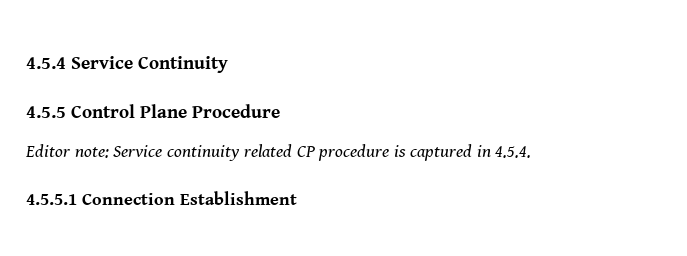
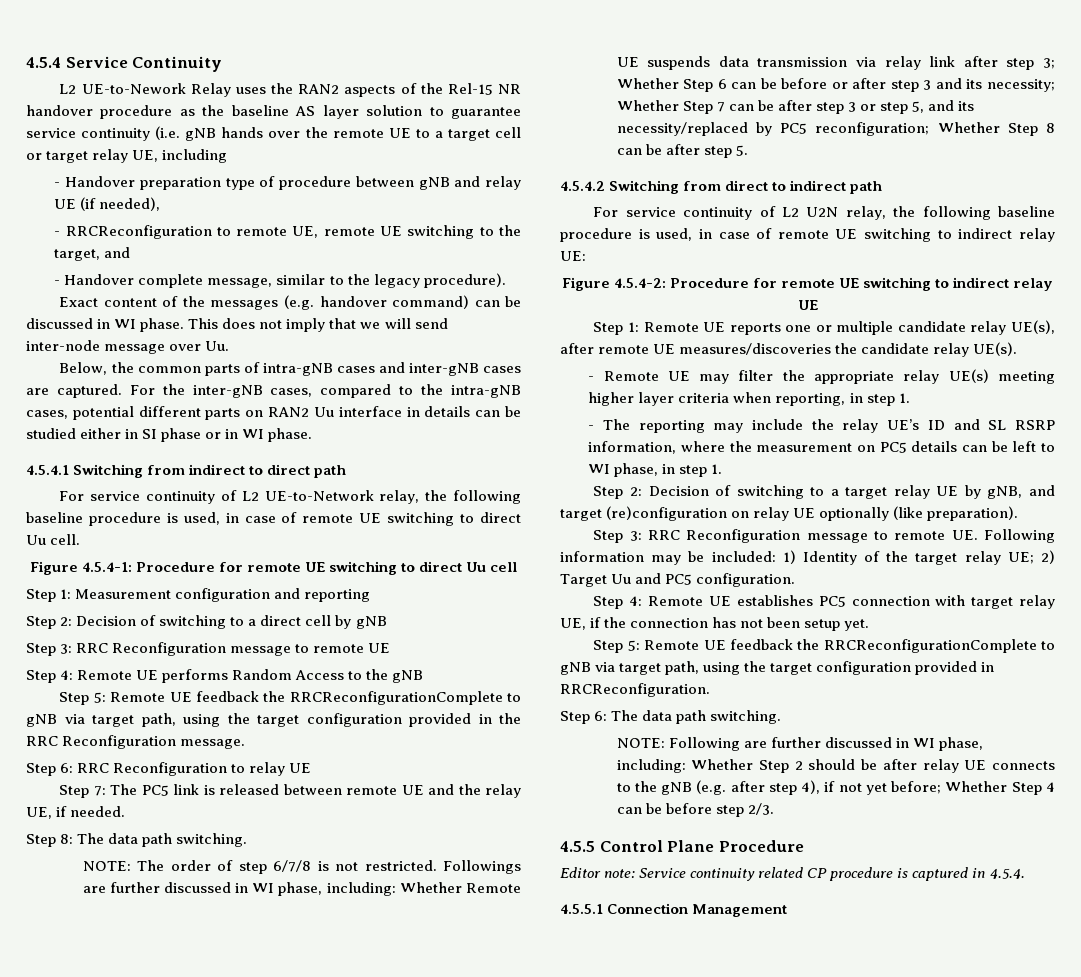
(228, 64) none -> [59,83,521,97] [26,105,522,119] [26,126,521,141] [26,149,228,163] [54,176,522,190] [54,197,161,211] [54,225,521,239] [54,247,131,261] [54,273,506,288] [59,295,521,310] [26,318,448,332] [26,340,230,354] [59,362,521,376] [26,384,522,398] [26,406,521,420] [26,428,313,442] [26,464,347,478] [59,490,521,504] [26,512,522,526] [26,534,81,545] [29,561,518,575] [26,588,371,602] [26,615,387,629] [26,642,391,656] [26,669,424,683] [59,691,521,705] [26,713,521,727] [26,735,246,749] [26,762,312,776] [59,784,521,798] [26,806,126,819] [26,833,248,847] [82,860,521,874] [82,882,521,896] [616,56,1055,70] [616,78,1055,92] [616,100,975,114] [616,122,1055,136] [616,144,748,158] [560,180,883,194] [593,206,1055,220] [560,228,1055,242] [560,251,586,261] [561,277,1054,291] [797,300,818,310] [593,320,1055,335] [560,342,1018,357] [588,369,1055,384] [588,392,910,406] [588,419,1055,433] [588,441,1055,454] [588,463,723,477] [593,485,1055,499] [560,506,1019,521] [593,529,1055,543] [560,550,1055,565] [560,573,796,587] [593,595,1055,609] [560,617,870,631] [593,639,1055,653] [560,661,995,675] [560,683,710,697] [560,710,782,724] [616,737,983,751] [616,759,1055,773] [616,780,1055,795] [616,803,774,817] // L2 UE-to-Nework Relay uses the RAN2 aspects of the Rel-15 NR handover procedure as the baseline AS layer solution to guarantee service continuity (i.e. gNB hands over the remote UE to a target cell or target relay UE, including // - Handover preparation type of procedure between gNB and relay UE (if needed), // - RRCReconfiguration to remote UE, remote UE switching to the target, and // - Handover complete message, similar to the legacy procedure). // Exact content of the messages (e.g. handover command) can be discussed in WI phase. This does not imply that we will send inter-node message over Uu. // Below, the common parts of intra-gNB cases and inter-gNB cases are captured. For the inter-gNB cases, compared to the intra-gNB cases, potential different parts on RAN2 Uu interface in details can be studied either in SI phase or in WI phase. // 4.5.4.1 Switching from indirect to direct path // For service continuity of L2 UE-to-Network relay, the following baseline procedure is used, in case of remote UE switching to direct Uu cell. // Figure 4.5.4-1: Procedure for remote UE switching to direct Uu cell // Step 1: Measurement configuration and reporting // Step 2: Decision of switching to a direct cell by gNB // Step 3: RRC Reconfiguration message to remote UE // Step 4: Remote UE performs Random Access to the gNB // Step 5: Remote UE feedback the RRCReconfigurationComplete to gNB via target path, using the target configuration provided in the RRC Reconfiguration message. // Step 6: RRC Reconfiguration to relay UE // Step 7: The PC5 link is released between remote UE and the relay UE, if needed. // Step 8: The data path switching. // NOTE: The order of step 6/7/8 is not restricted. Followings are further discussed in WI phase, including: Whether Remote UE suspends data transmission via relay link after step 3; Whether Step 6 can be before or after step 3 and its necessity; Whether Step 7 can be after step 3 or step 5, and its necessity/replaced by PC5 reconfiguration; Whether Step 8 can be after step 5. // 4.5.4.2 Switching from direct to indirect path // For service continuity of L2 U2N relay, the following baseline procedure is used, in case of remote UE switching to indirect relay UE: // Figure 4.5.4-2: Procedure for remote UE switching to indirect relay UE // Step 1: Remote UE reports one or multiple candidate relay UE(s), after remote UE measures/discoveries the candidate relay UE(s). // - Remote UE may filter the appropriate relay UE(s) meeting higher layer criteria when reporting, in step 1. // - The reporting may include the relay UE’s ID and SL RSRP information, where the measurement on PC5 details can be left to WI phase, in step 1. // Step 2: Decision of switching to a target relay UE by gNB, and target (re)configuration on relay UE optionally (like preparation). // Step 3: RRC Reconfiguration message to remote UE. Following information may be included: 1) Identity of the target relay UE; 2) Target Uu and PC5 configuration. // Step 4: Remote UE establishes PC5 connection with target relay UE, if the connection has not been setup yet. // Step 5: Remote UE feedback the RRCReconfigurationComplete to gNB via target path, using the target configuration provided in RRCReconfiguration. // Step 6: The data path switching. // NOTE: Following are further discussed in WI phase, including: Whether Step 2 should be after relay UE connects to the gNB (e.g. after step 4), if not yet before; Whether Step 4 can be before step 2/3.
[180,191,297,205] Establishment -> [692,904,788,917] Management

